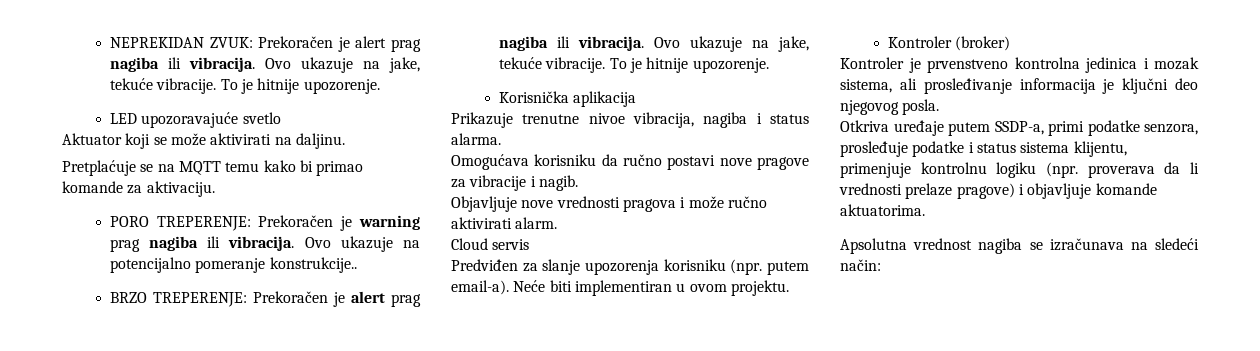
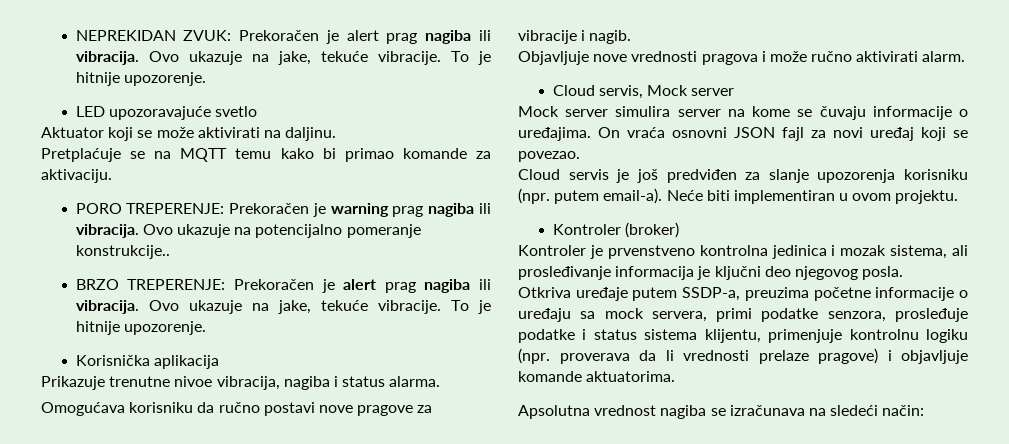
(558, 223) none -> [552,85,735,99] [518,106,968,120] [518,127,968,141] [518,151,580,162] // Cloud servis, Mock server // Mock server simulira server na kome se čuvaju informacije o uređajima. On vraća osnovni JSON fajl za novi uređaj koji se povezao.
[451,259,518,271] // Predviđen -> [616,169,737,183] je još predviđen
(1044, 128) none -> [744,287,968,301] [518,308,707,322] preuzima početne informacije o uređaju sa mock servera,

